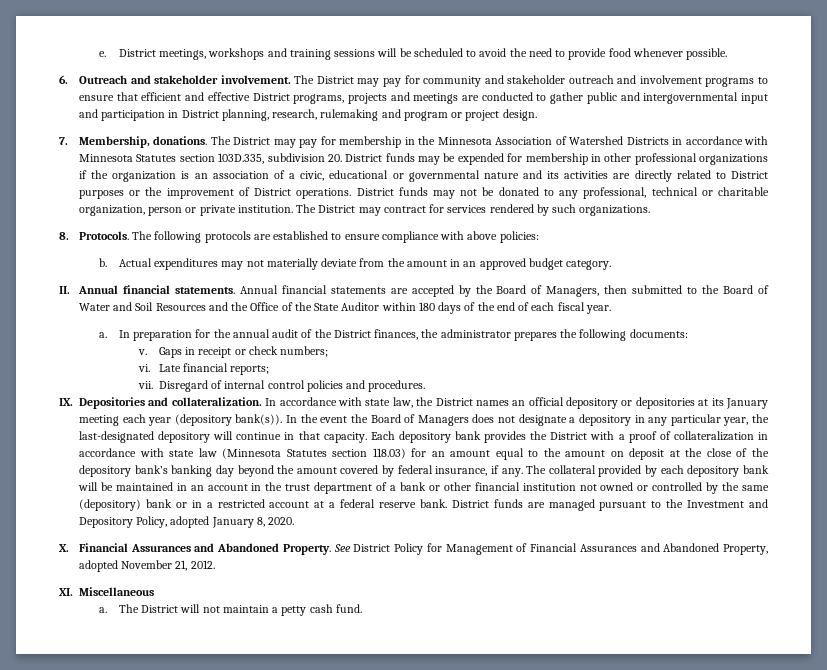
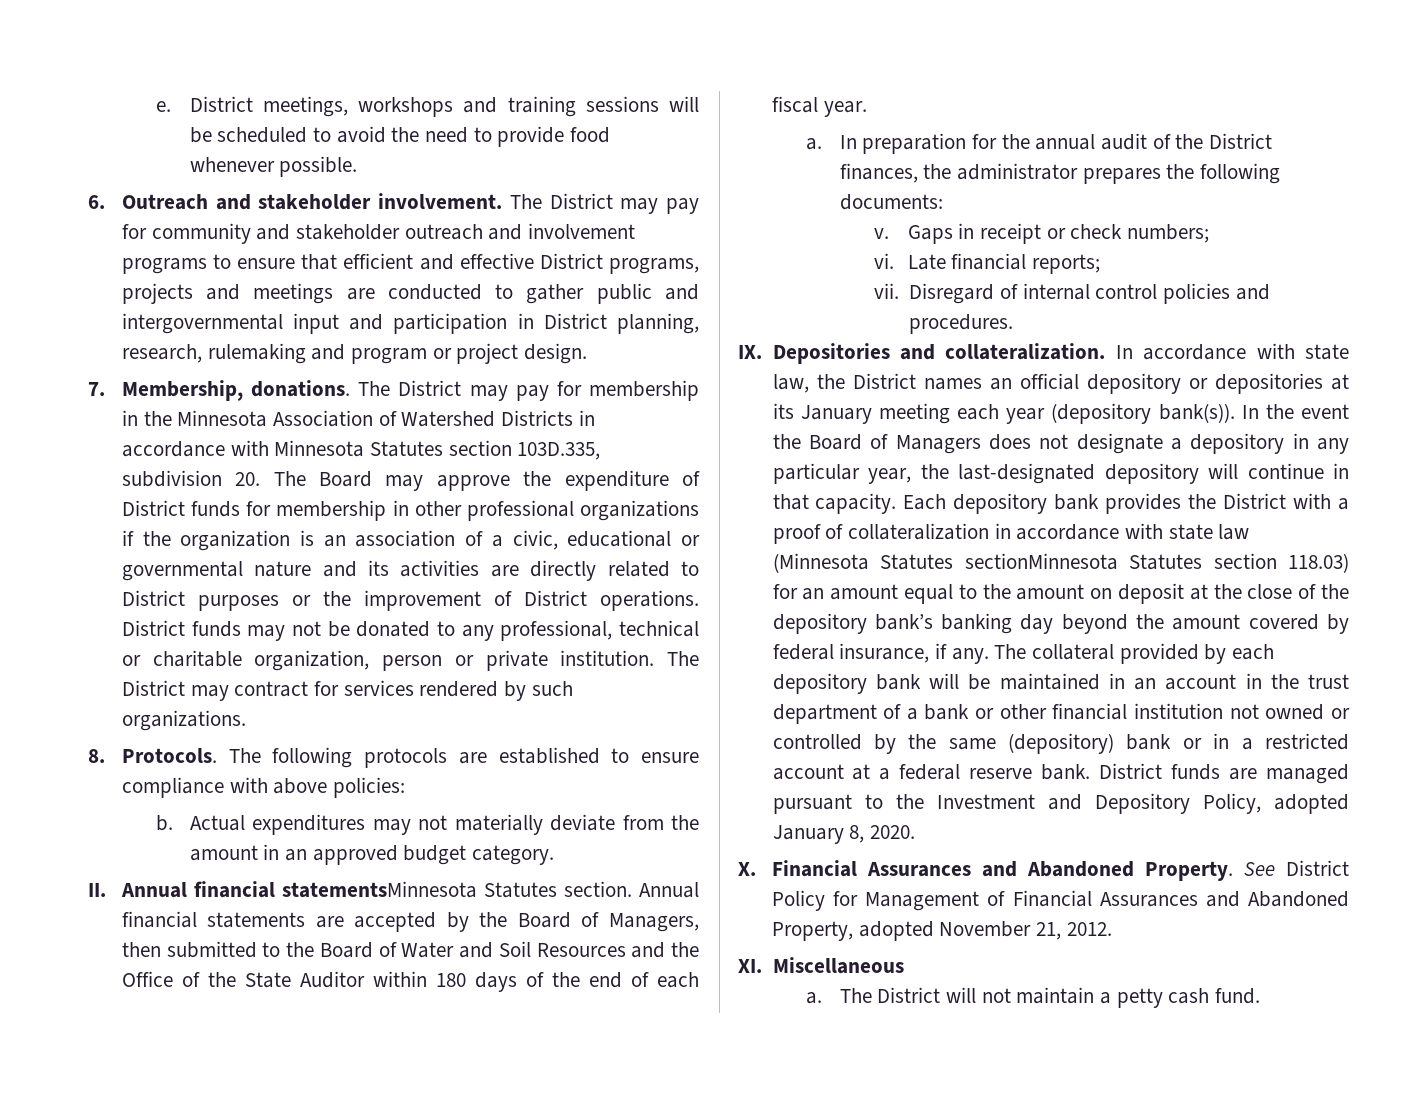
[345,153,504,165] District funds may be expended -> [273,470,700,491] [121,500,241,517] The Board may approve the expenditure of District funds
[174,287,235,294] statements. -> [281,881,632,898] statementsMinnesota Statutes section.
(327, 453) none -> [964,553,1202,570] sectionMinnesota Statutes

